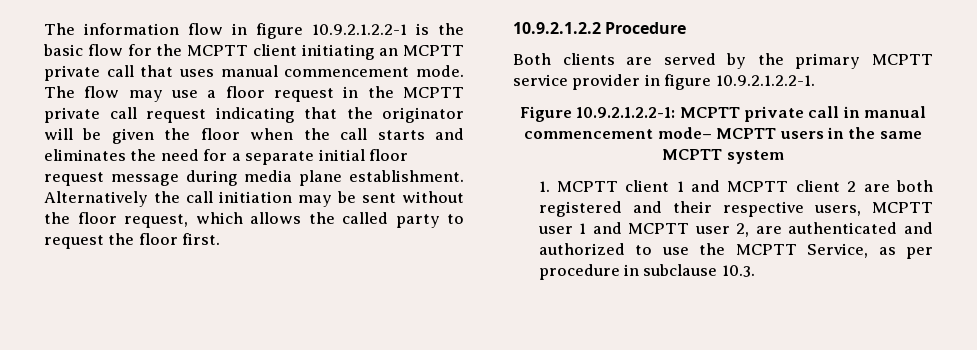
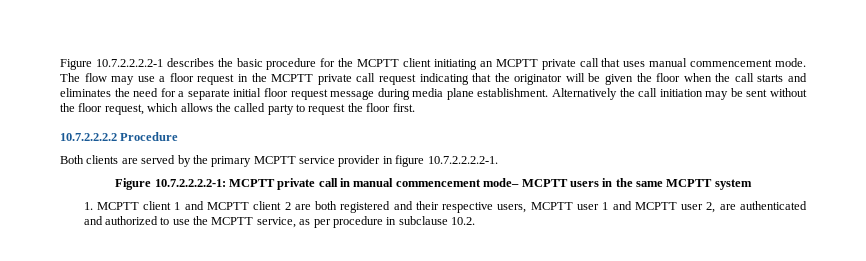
[44,23,429,39] The information flow in figure 10.9.2.1.2.2-1 is -> [60,58,214,70] Figure 10.7.2.2.2.2-1 describes
[87,44,123,56] flow -> [266,58,317,70] procedure
[513,22,601,34] 10.9.2.1.2.2 -> [60,133,117,141] 10.7.2.2.2.2
[715,75,815,86] [519,106,676,122] 10.9.2.1.2.2-1. // Figure 10.9.2.1.2.2-1: -> [427,156,498,164] [115,178,226,190] 10.7.2.2.2.2-1. // Figure 10.7.2.2.2.2-1:
[807,243,869,258] Service, -> [256,217,296,228] service,
[721,265,755,277] 10.3. -> [451,217,476,225] 10.2.

